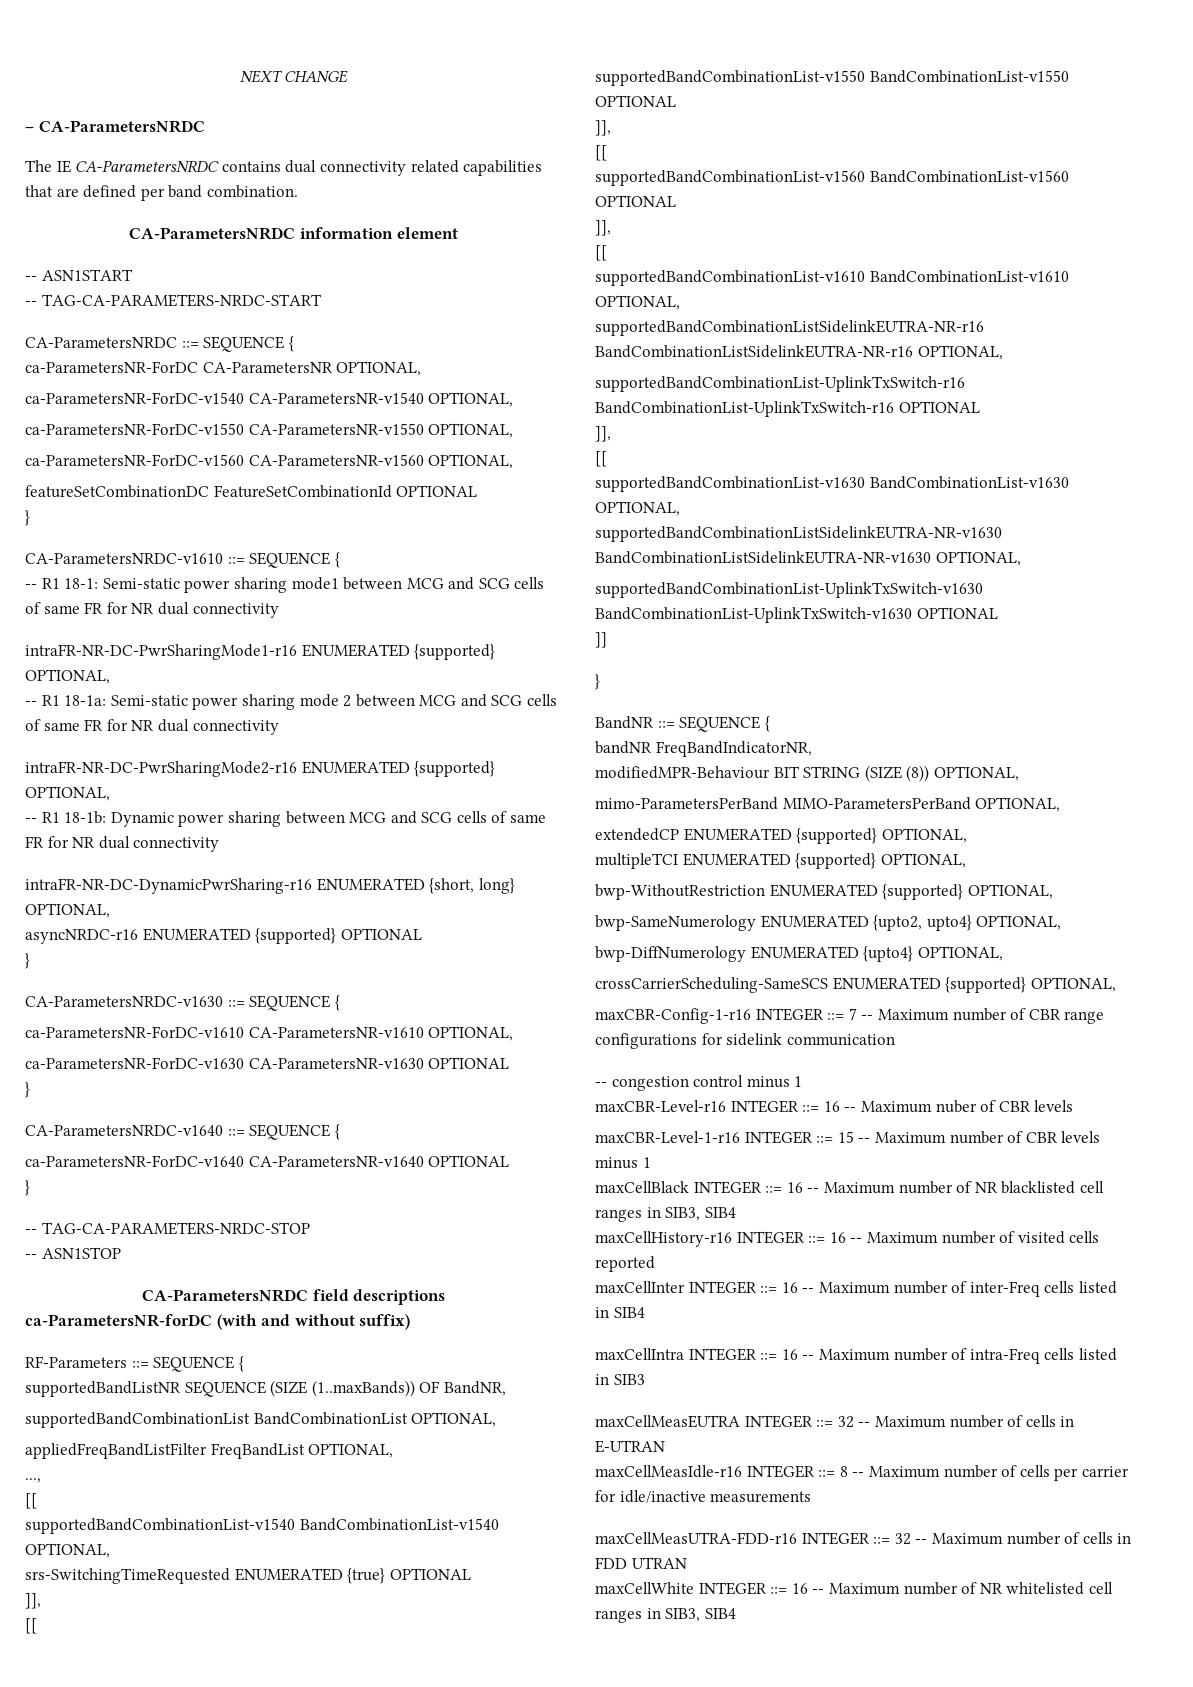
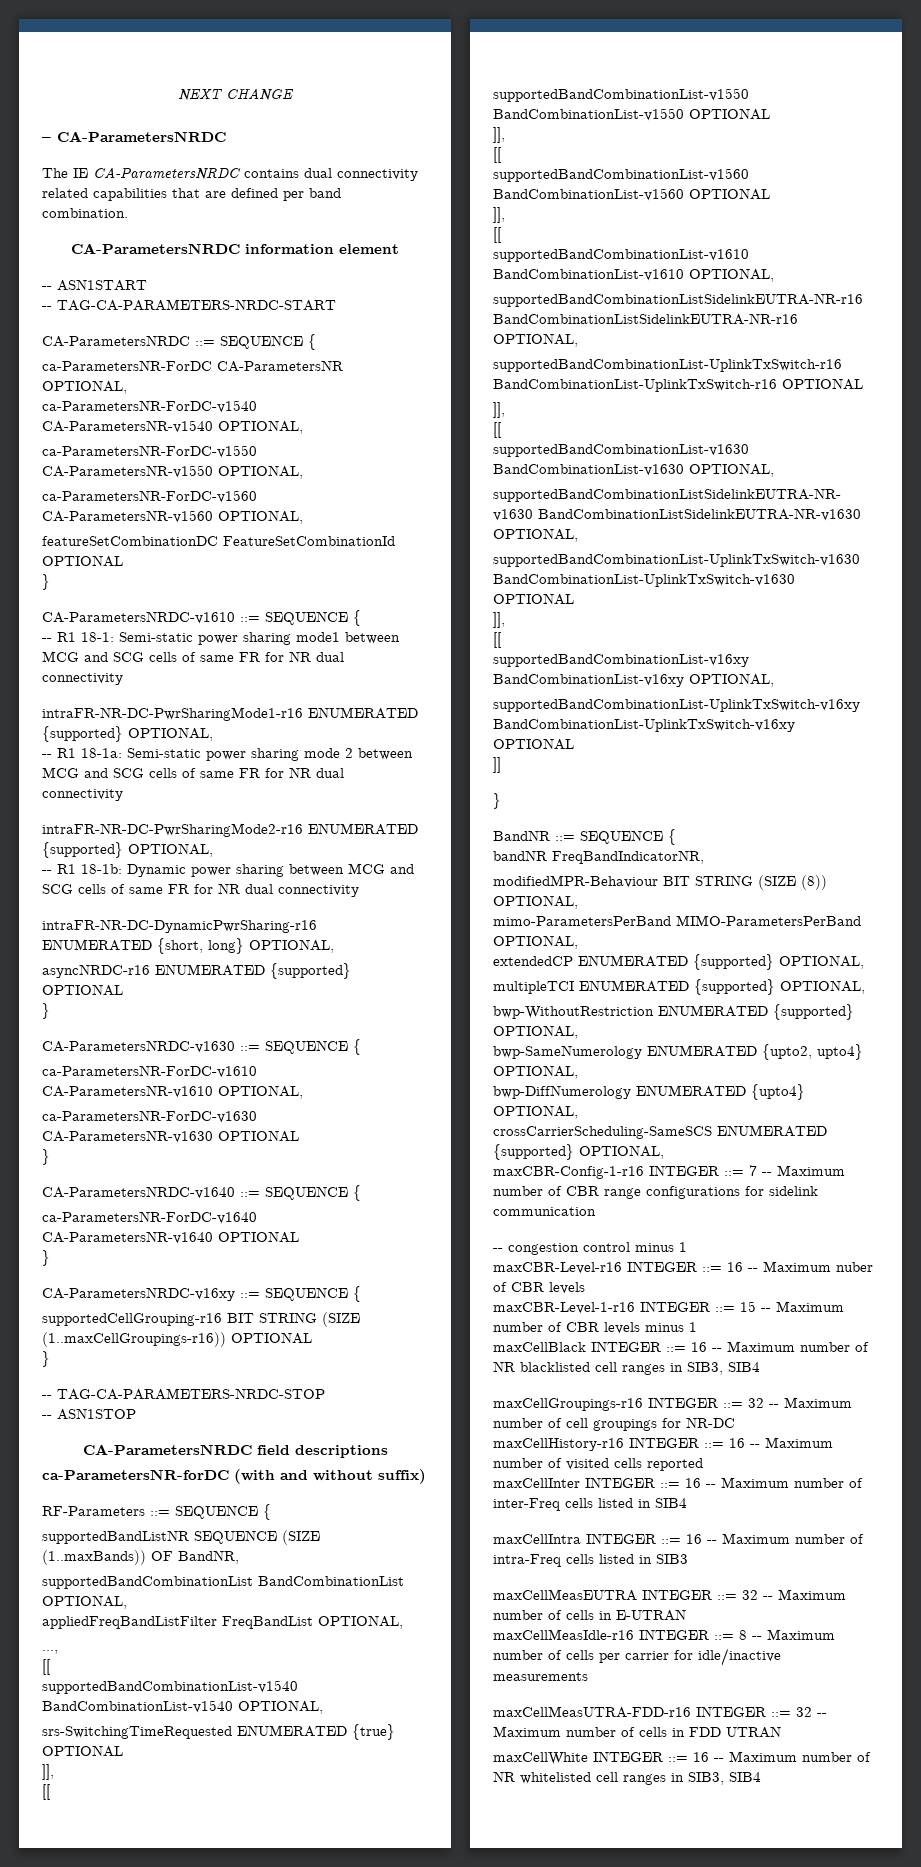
(30, 1188) none -> [42,1286,361,1302] [42,1312,360,1327] [42,1332,312,1347] [42,1351,50,1367] // CA-ParametersNRDC-v16xy ::= SEQUENCE { // supportedCellGrouping-r16 BIT STRING (SIZE (1..maxCellGroupings-r16)) OPTIONAL // }
(998, 613) none -> [493,612,505,628] [493,632,501,648] [493,654,749,667] [493,673,774,687] [493,699,860,712] [493,719,795,732] [493,738,574,750] // ]], // [[ // supportedBandCombinationList-v16xy BandCombinationList-v16xy OPTIONAL, // supportedBandCombinationList-UplinkTxSwitch-v16xy BandCombinationList-UplinkTxSwitch-v16xy OPTIONAL
(736, 1212) none -> [493,1397,852,1411] [493,1417,735,1431] // maxCellGroupings-r16 INTEGER ::= 32 -- Maximum number of cell groupings for NR-DC

